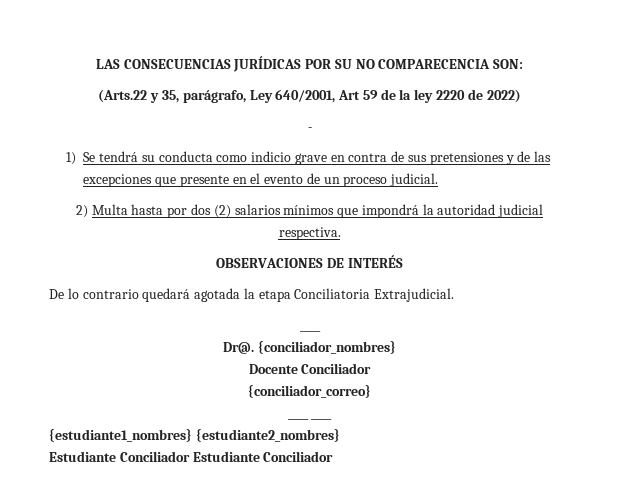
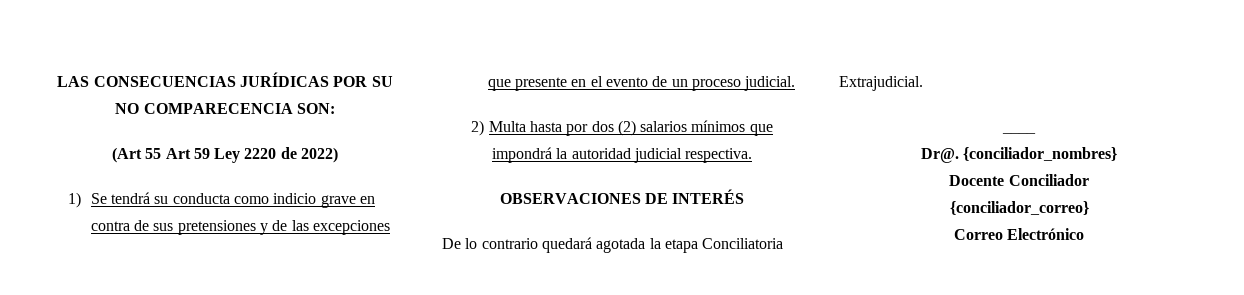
[98,89,434,103] (Arts.22 y 35, parágrafo, Ley 640/2001, Art 59 de la ley -> [111,147,241,163] (Art 55 Art 59 Ley
[307,127,312,131] // - -> (339, 155) none
[287,418,333,420] [49,428,340,442] [49,451,334,462] ____ ____ // {estudiante1_nombres} {estudiante2_nombres} // Estudiante Conciliador Estudiante Conciliador -> [953,228,1085,240] Correo Electrónico

